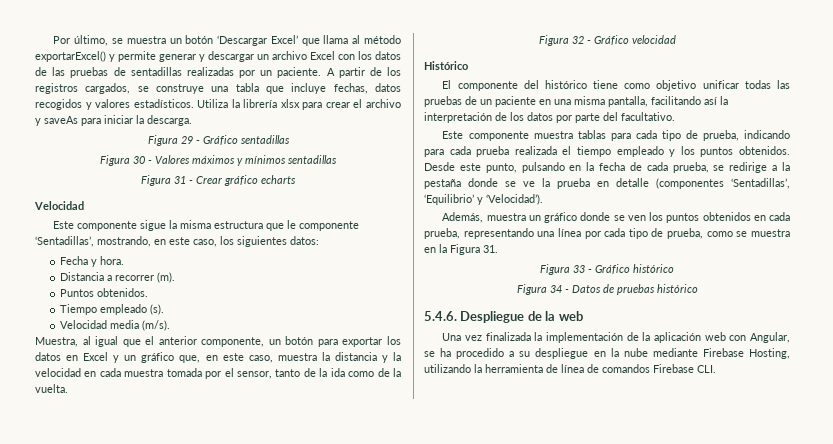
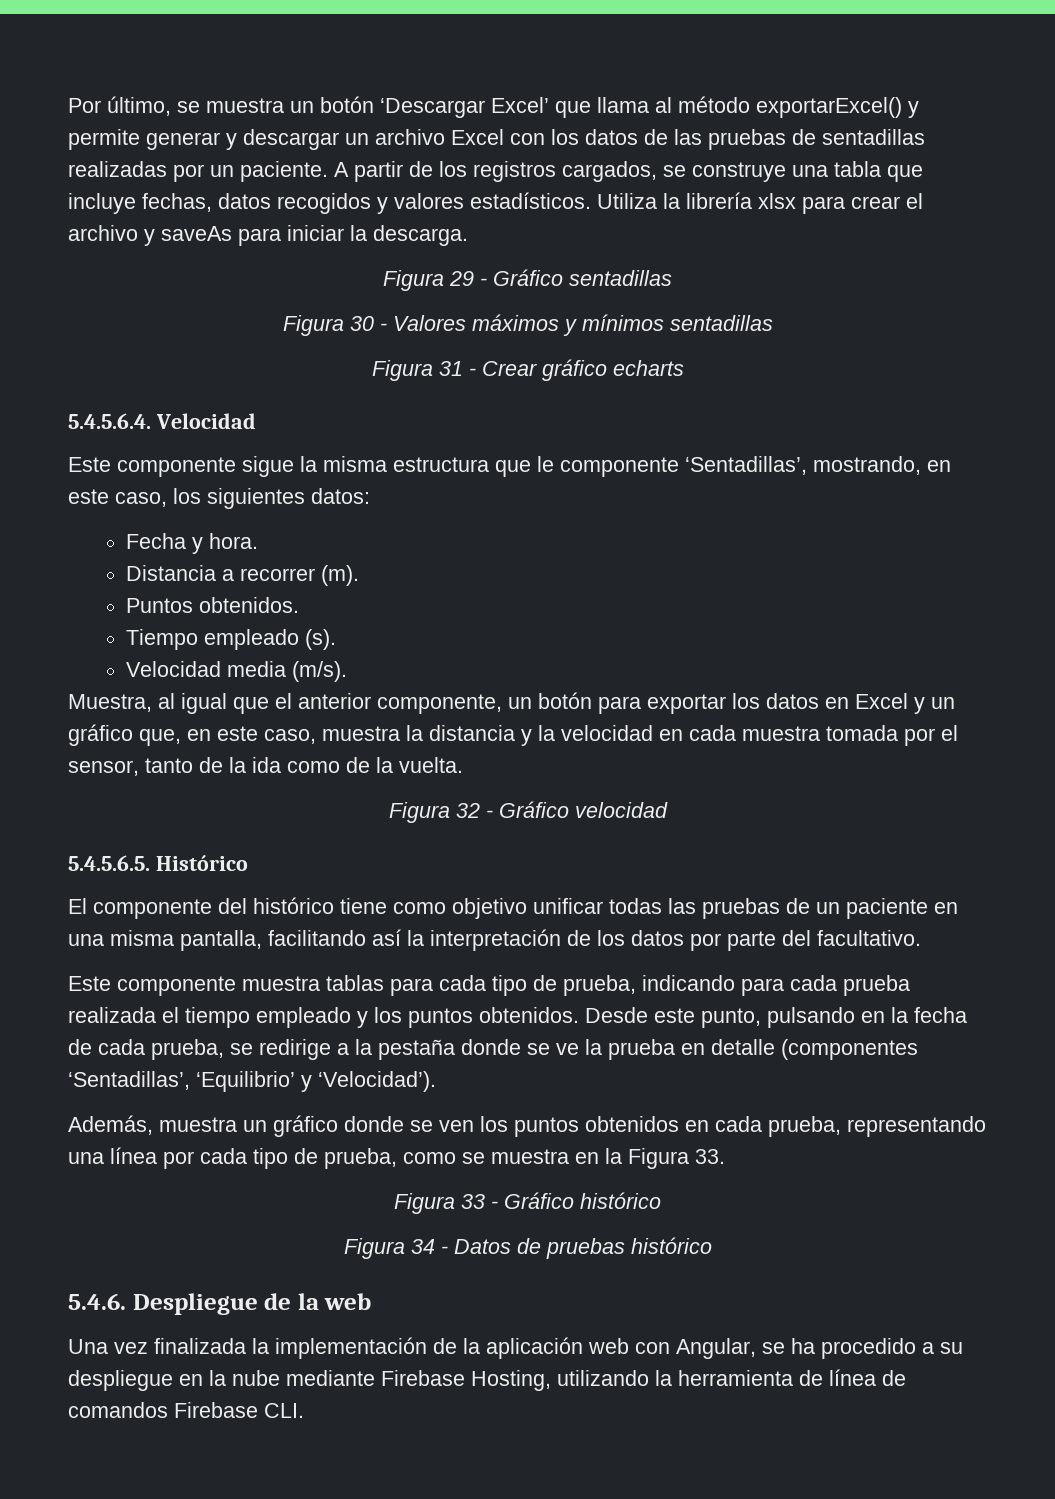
(296, 179) none -> [68,413,151,429] 5.4.5.6.4.
(676, 39) none -> [68,855,150,871] 5.4.5.6.5.
[483,245,498,253] 31. -> [695,1149,725,1164] 33.

